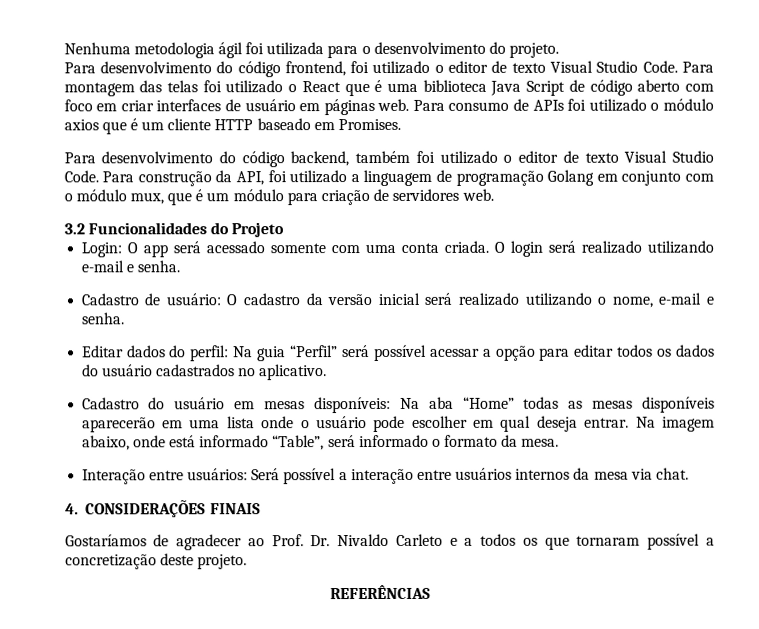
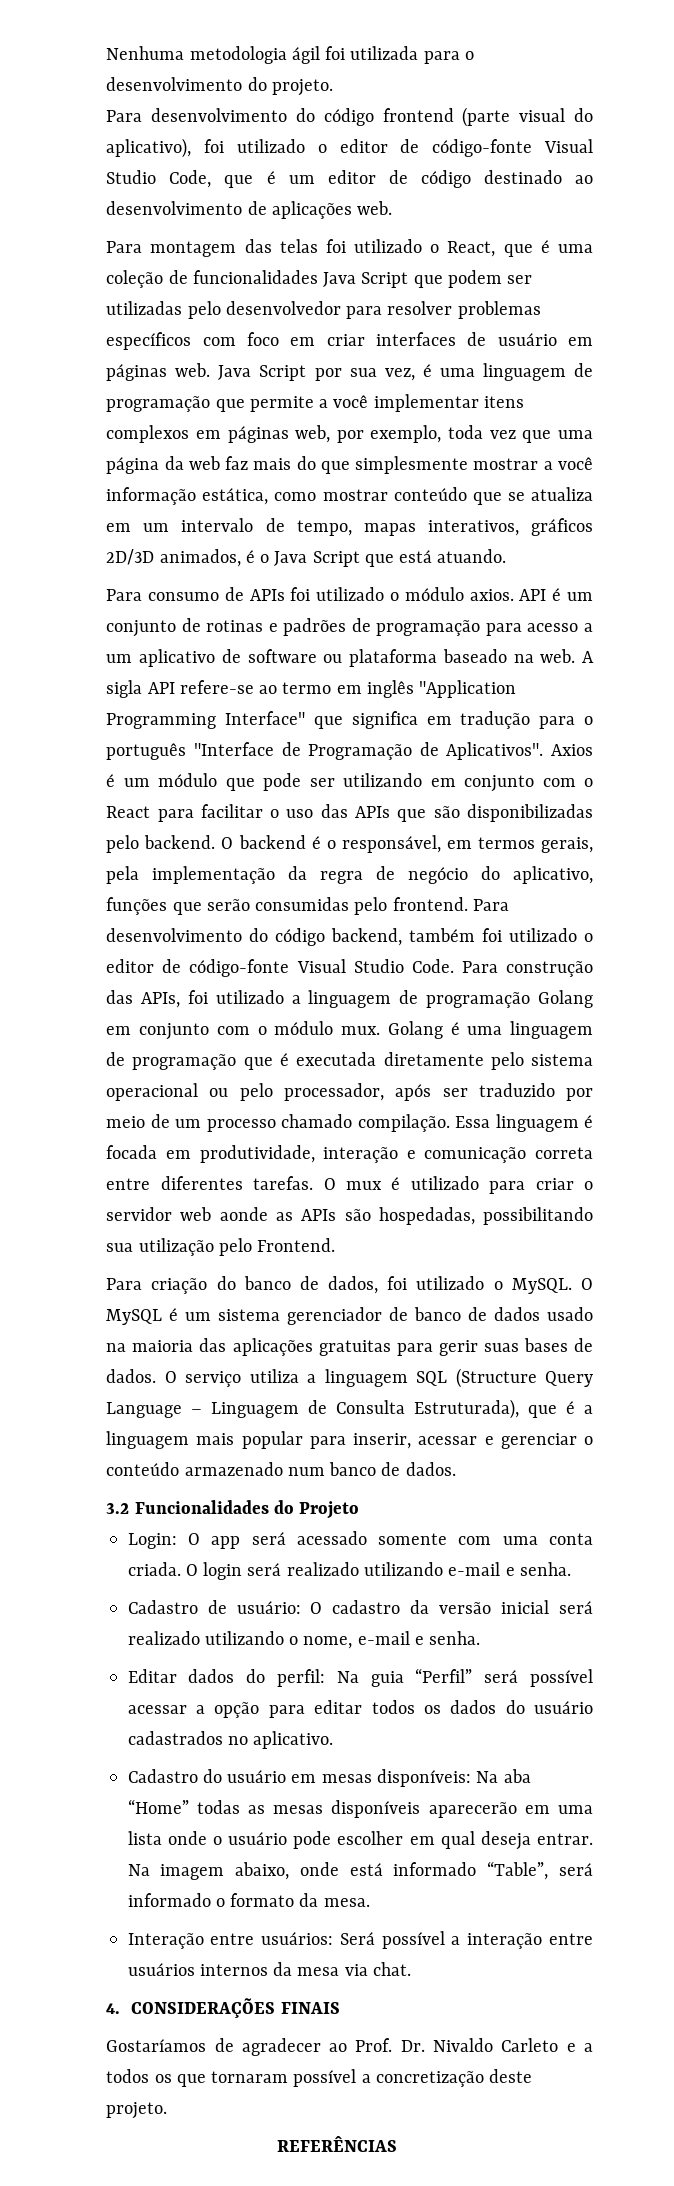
[284,60,678,77] frontend, foi utilizado o editor de texto Visual Studio Code. -> [382,107,594,127] [106,138,593,158] [106,170,593,188] [106,201,393,219] frontend (parte visual do aplicativo), foi utilizado o editor de código-fonte Visual Studio Code, que é um editor de código destinado ao desenvolvimento de aplicações web. //
[301,81,341,93] React -> [447,241,496,257] React,
[422,79,681,96] biblioteca Java Script de código aberto -> [106,270,533,288] [106,301,541,319] [106,332,192,350] coleção de funcionalidades Java Script que podem ser utilizadas pelo desenvolvedor para resolver problemas específicos
(410, 105) none -> [218,363,593,381] [106,394,524,412] [106,425,594,443] [106,456,593,474] [106,487,593,505] [106,518,593,536] [106,549,507,567] Java Script por sua vez, é uma linguagem de programação que permite a você implementar itens complexos em páginas web, por exemplo, toda vez que uma página da web faz mais do que simplesmente mostrar a você informação estática, como mostrar conteúdo que se atualiza em um intervalo de tempo, mapas interativos, gráficos 2D/3D animados, é o Java Script que está atuando. //
[63,118,402,135] axios que é um cliente HTTP baseado em Promises. // -> [469,588,593,601] [106,618,593,637] [106,649,594,667] [106,680,517,698] [106,711,594,729] [106,742,593,760] [106,773,593,792] [106,804,593,822] [106,835,593,853] [106,866,593,884] [106,897,468,915] axios. API é um conjunto de rotinas e padrões de programação para acesso a um aplicativo de software ou plataforma baseado na web. A sigla API refere-se ao termo em inglês "Application Programming Interface" que significa em tradução para o português "Interface de Programação de Aplicativos". Axios é um módulo que pode ser utilizando em conjunto com o React para facilitar o uso das APIs que são disponibilizadas pelo backend. O backend é o responsável, em termos gerais, pela implementação da regra de negócio do aplicativo, funções que serão consumidas pelo frontend.
[584,152,619,163] texto -> [189,959,290,977] código-fonte
[215,170,264,186] da API, -> [106,990,181,1008] das APIs,
[129,188,494,206] mux, que é um módulo para criação de servidores web. -> [340,1021,593,1039] [106,1052,593,1070] [106,1083,593,1101] [106,1114,593,1132] [106,1145,593,1163] [106,1176,594,1194] [106,1207,593,1225] [106,1238,336,1256] [106,1276,594,1294] [106,1307,593,1325] [106,1338,593,1356] [106,1368,593,1388] [106,1399,593,1419] [106,1431,593,1449] [106,1462,456,1476] mux. Golang é uma linguagem de programação que é executada diretamente pelo sistema operacional ou pelo processador, após ser traduzido por meio de um processo chamado compilação. Essa linguagem é focada em produtividade, interação e comunicação correta entre diferentes tarefas. O mux é utilizado para criar o servidor web aonde as APIs são hospedadas, possibilitando sua utilização pelo Frontend. // Para criação do banco de dados, foi utilizado o MySQL. O MySQL é um sistema gerenciador de banco de dados usado na maioria das aplicações gratuitas para gerir suas bases de dados. O serviço utiliza a linguagem SQL (Structure Query Language – Linguagem de Consulta Estruturada), que é a linguagem mais popular para inserir, acessar e gerenciar o conteúdo armazenado num banco de dados.

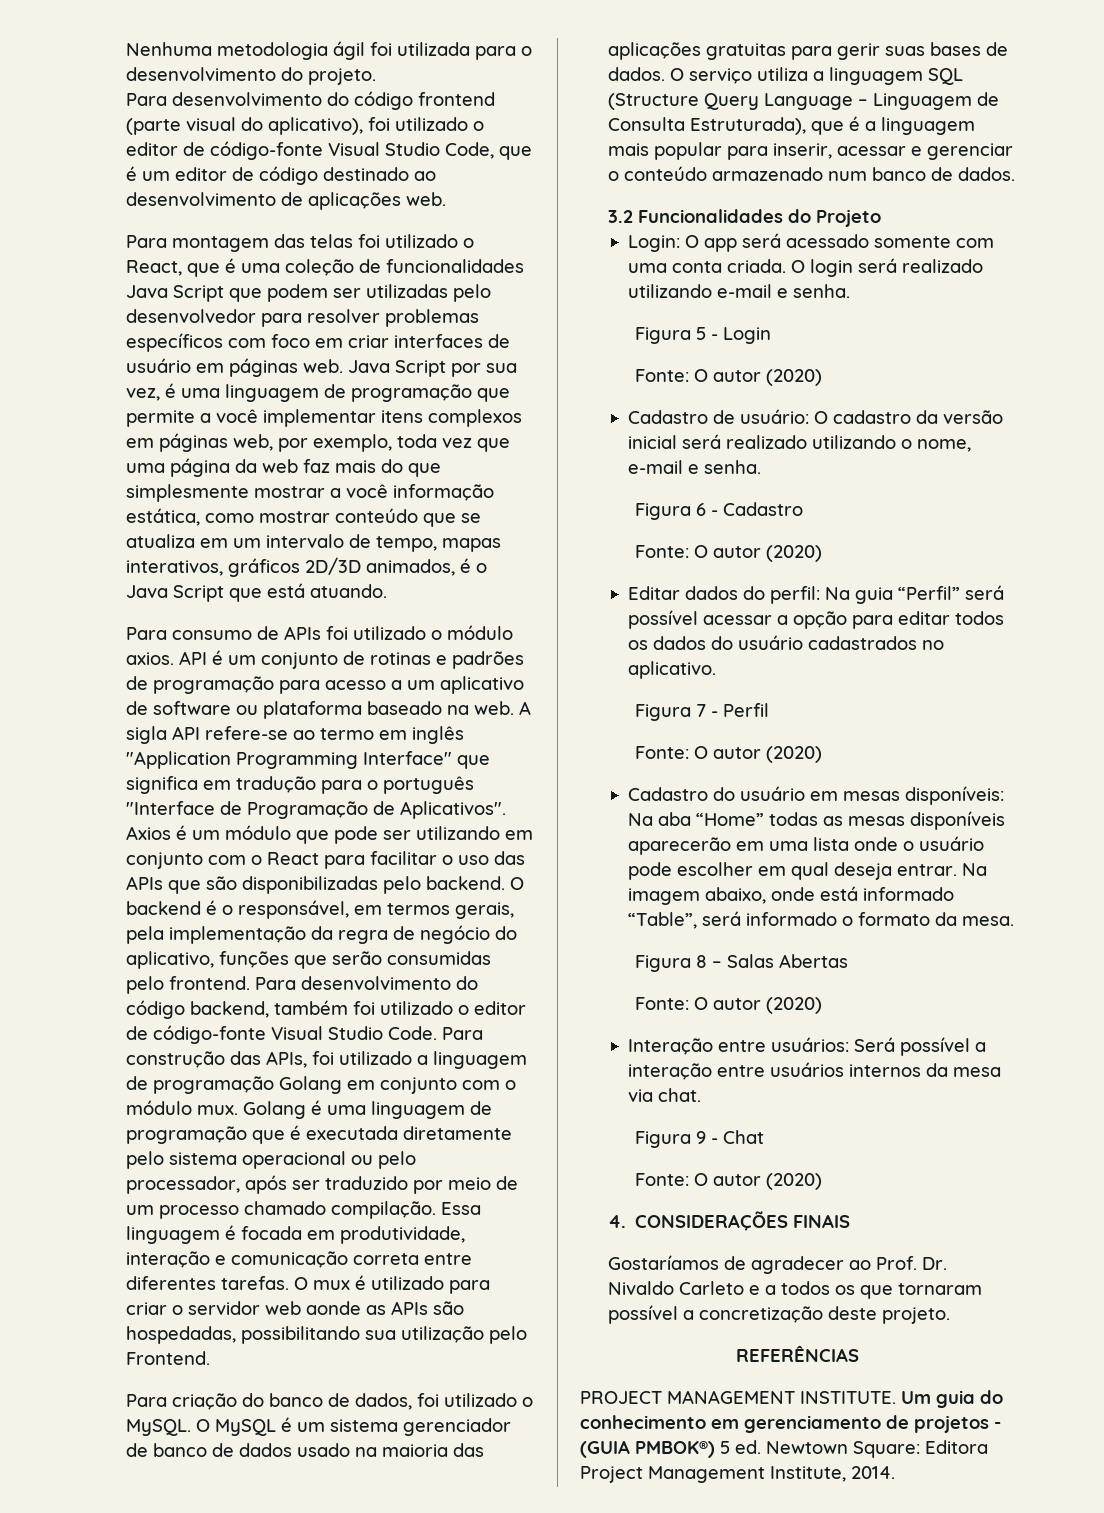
(571, 1569) none -> [635,327,772,344] [635,369,823,386] // Figura 5 - Login // Fonte: O autor (2020)
(481, 1638) none -> [635,502,804,520] [635,545,823,562] // Figura 6 - Cadastro // Fonte: O autor (2020)
(334, 1740) none -> [635,703,770,721] [635,746,823,763] // Figura 7 - Perfil // Fonte: O autor (2020)
(370, 1902) none -> [635,954,849,972] [635,997,823,1014] // Figura 8 – Salas Abertas // Fonte: O autor (2020)
(412, 1969) none -> [635,1130,765,1148] [635,1173,823,1190] // Figura 9 - Chat // Fonte: O autor (2020)
(397, 2144) none -> [580,1390,1003,1408] [580,1415,1001,1433] [580,1440,988,1458] [580,1466,895,1483] // PROJECT MANAGEMENT INSTITUTE. Um guia do conhecimento em gerenciamento de projetos - (GUIA PMBOK®) 5 ed. Newtown Square: Editora Project Management Institute, 2014.

